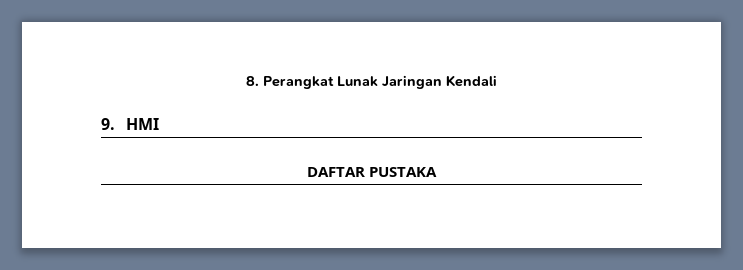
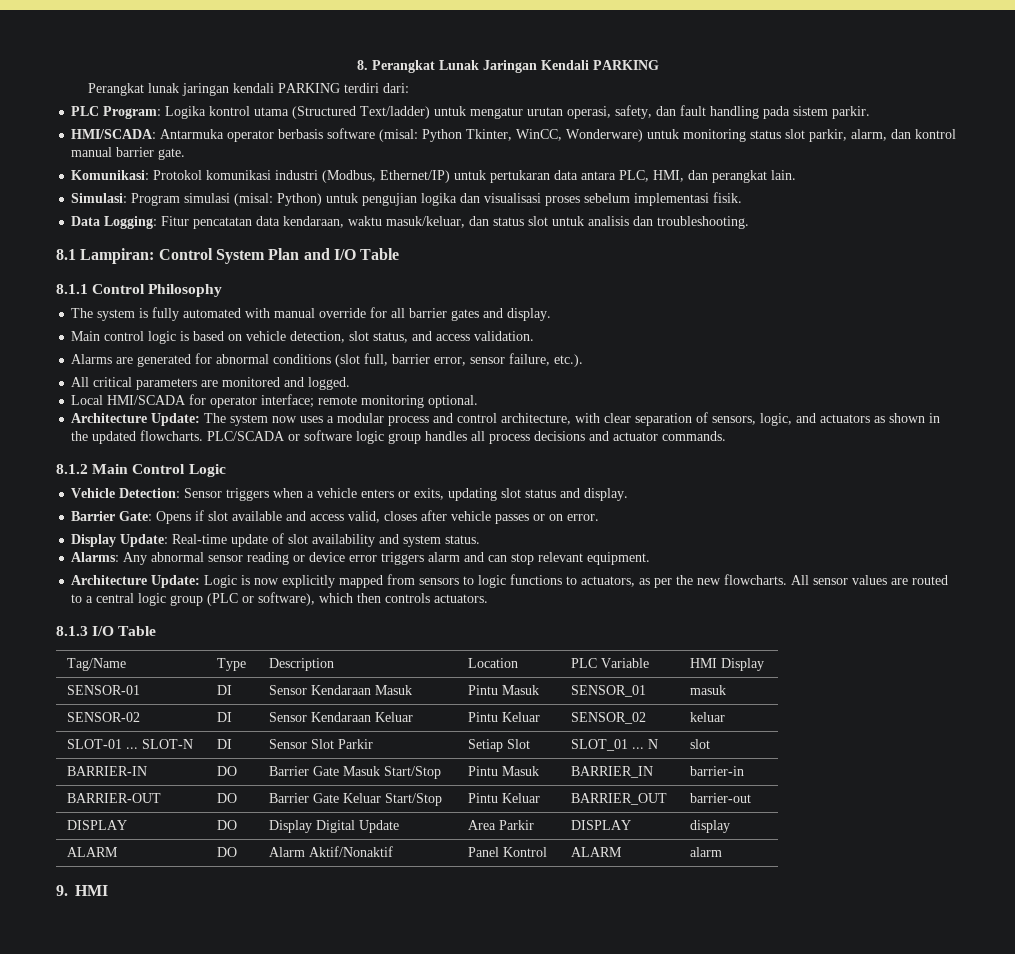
(497, 81) none -> [592,60,659,70] [87,83,409,96] [71,105,871,119] [71,128,957,142] [71,147,186,160] [71,170,797,183] [71,192,743,206] [71,216,750,229] [56,248,400,264] [56,284,223,297] [71,307,552,321] [71,331,535,344] [71,353,584,367] [71,377,351,390] [71,394,479,408] [71,412,941,426] [71,430,727,444] [56,464,226,477] [71,488,629,501] [71,510,600,524] [71,533,481,547] [71,552,651,565] [71,574,949,588] [71,592,489,606] [56,626,157,636] [67,658,127,671] [217,658,247,671] [269,658,335,671] [468,658,519,668] [571,658,650,668] [690,658,765,671] [67,685,141,695] [217,685,233,695] [269,685,413,695] [468,685,540,695] [571,685,647,697] [690,685,727,695] [67,712,141,722] [217,712,233,722] [269,712,414,722] [468,712,541,722] [571,712,647,724] [690,712,726,722] [67,739,194,749] [217,739,233,749] [269,739,374,749] [468,739,531,752] [571,739,659,751] [690,739,711,749] [67,766,148,776] [217,766,238,776] [269,766,442,779] [468,766,540,776] [571,766,654,778] [690,766,745,776] [67,793,162,803] [217,793,238,803] [269,793,443,806] [468,793,541,803] [571,793,668,805] [690,793,752,803] [67,820,128,830] [217,820,238,830] [269,820,400,833] [468,820,535,830] [571,820,632,830] [690,820,731,833] [67,847,119,857] [217,847,238,857] [269,846,394,857] [468,847,548,857] [571,847,623,857] [690,847,723,857] PARKING // Perangkat lunak jaringan kendali PARKING terdiri dari: // PLC Program: Logika kontrol utama (Structured Text/ladder) untuk mengatur urutan operasi, safety, dan fault handling pada sistem parkir. // HMI/SCADA: Antarmuka operator berbasis software (misal: Python Tkinter, WinCC, Wonderware) untuk monitoring status slot parkir, alarm, dan kontrol manual barrier gate. // Komunikasi: Protokol komunikasi industri (Modbus, Ethernet/IP) untuk pertukaran data antara PLC, HMI, dan perangkat lain. // Simulasi: Program simulasi (misal: Python) untuk pengujian logika dan visualisasi proses sebelum implementasi fisik. // Data Logging: Fitur pencatatan data kendaraan, waktu masuk/keluar, dan status slot untuk analisis dan troubleshooting. // 8.1 Lampiran: Control System Plan and I/O Table // 8.1.1 Control Philosophy // The system is fully automated with manual override for all barrier gates and display. // Main control logic is based on vehicle detection, slot status, and access validation. // Alarms are generated for abnormal conditions (slot full, barrier error, sensor failure, etc.). // All critical parameters are monitored and logged. // Local HMI/SCADA for operator interface; remote monitoring optional. // Architecture Update: The system now uses a modular process and control architecture, with clear separation of sensors, logic, and actuators as shown in the updated flowcharts. PLC/SCADA or software logic group handles all process decisions and actuator commands. // 8.1.2 Main Control Logic // Vehicle Detection: Sensor triggers when a vehicle enters or exits, updating slot status and display. // Barrier Gate: Opens if slot available and access valid, closes after vehicle passes or on error. // Display Update: Real-time update of slot availability and system status. // Alarms: Any abnormal sensor reading or device error triggers alarm and can stop relevant equipment. // Architecture Update: Logic is now explicitly mapped from sensors to logic functions to actuators, as per the new flowcharts. All sensor values are routed to a central logic group (PLC or software), which then controls actuators. // 8.1.3 I/O Table // Tag/Name | Type | Description | Location | PLC Variable | HMI Display // SENSOR-01 | DI | Sensor Kendaraan Masuk | Pintu Masuk | SENSOR_01 | masuk // SENSOR-02 | DI | Sensor Kendaraan Keluar | Pintu Keluar | SENSOR_02 | keluar // SLOT-01 ... SLOT-N | DI | Sensor Slot Parkir | Setiap Slot | SLOT_01 ... N | slot // BARRIER-IN | DO | Barrier Gate Masuk Start/Stop | Pintu Masuk | BARRIER_IN | barrier-in // BARRIER-OUT | DO | Barrier Gate Keluar Start/Stop | Pintu Keluar | BARRIER_OUT | barrier-out // DISPLAY | DO | Display Digital Update | Area Parkir | DISPLAY | display // ALARM | DO | Alarm Aktif/Nonaktif | Panel Kontrol | ALARM | alarm
[306,167,438,177] // DAFTAR PUSTAKA -> (108, 890) none

